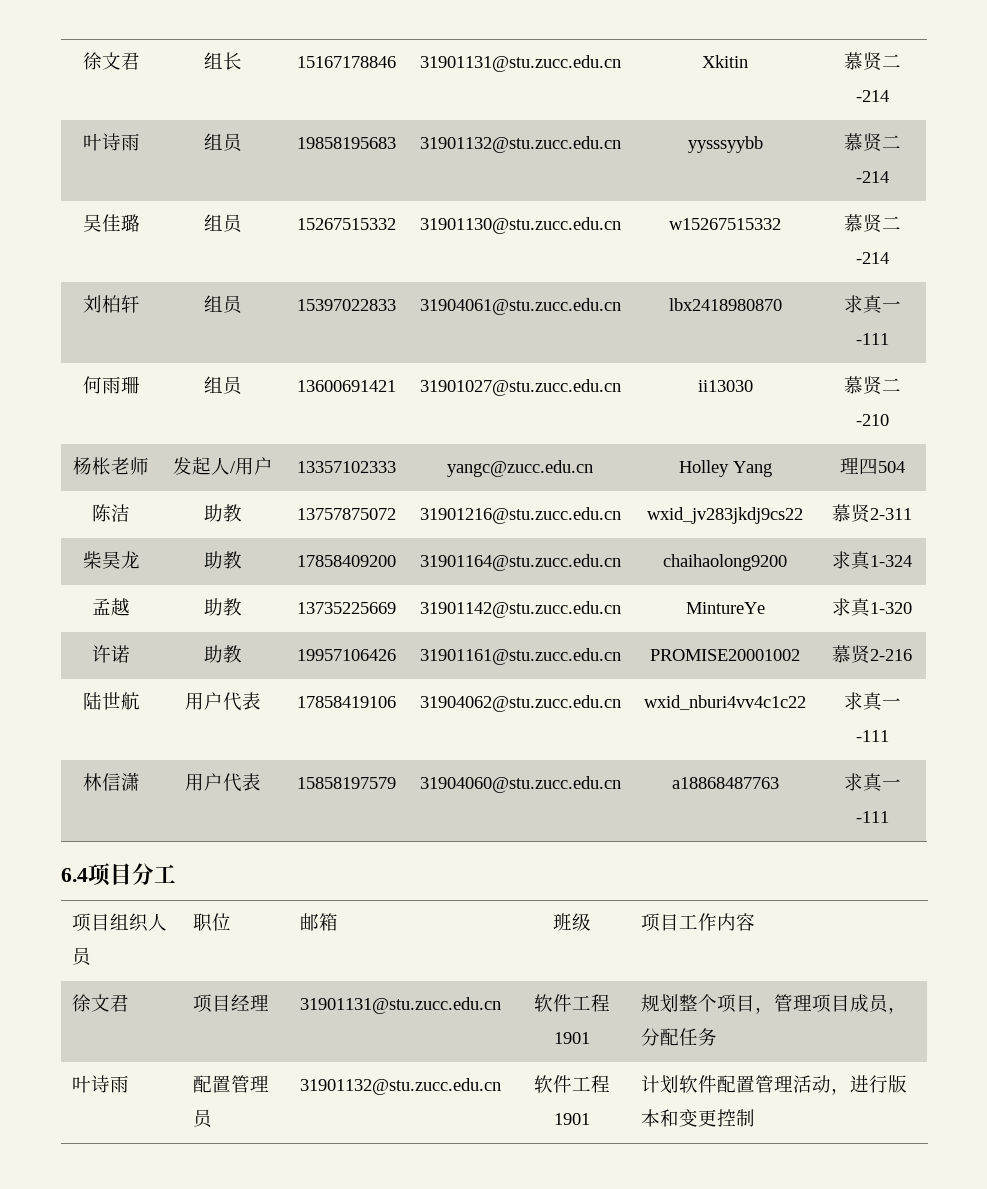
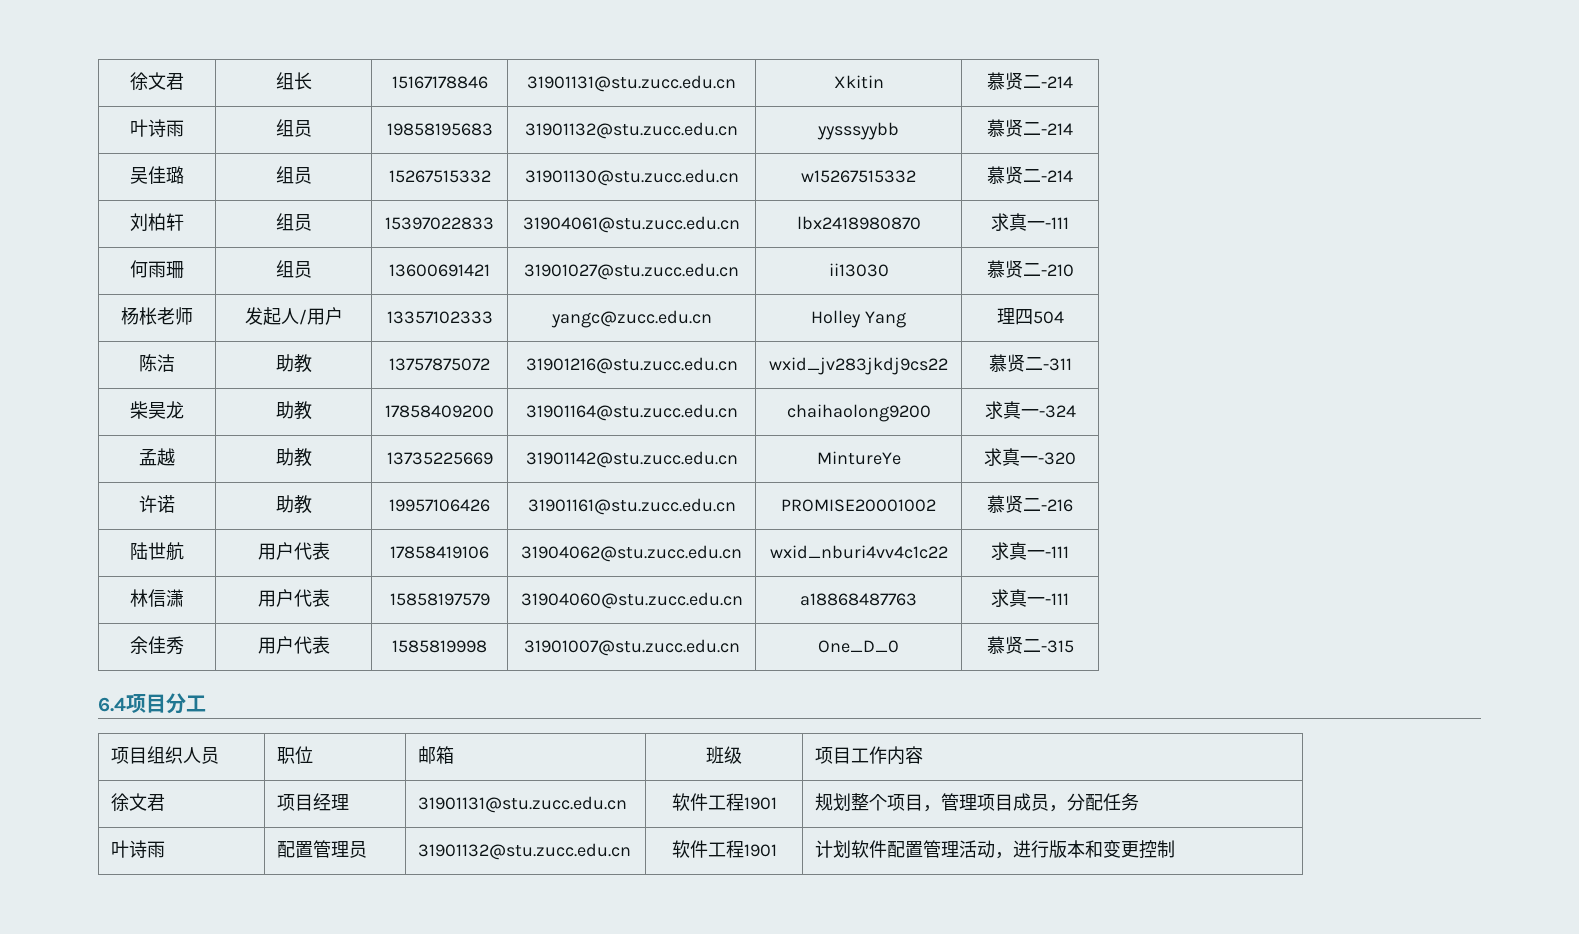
[870,508,912,520] 2-311 -> [1024,357,1072,371] 二-311
[870,555,912,567] 1-324 -> [1020,405,1076,418] 一-324
[870,602,912,614] 1-320 -> [1020,452,1076,465] 一-320
[870,649,912,661] 2-216 -> [1023,498,1073,512] 二-216
(889, 817) none -> [130,636,184,655] [257,636,330,654] [392,640,487,653] [523,639,740,656] [818,640,899,653] [986,636,1074,654] // 余佳秀 | 用户代表 | 1585819998 | 31901007@stu.zucc.edu.cn | One_D_0 | 慕贤二-315

